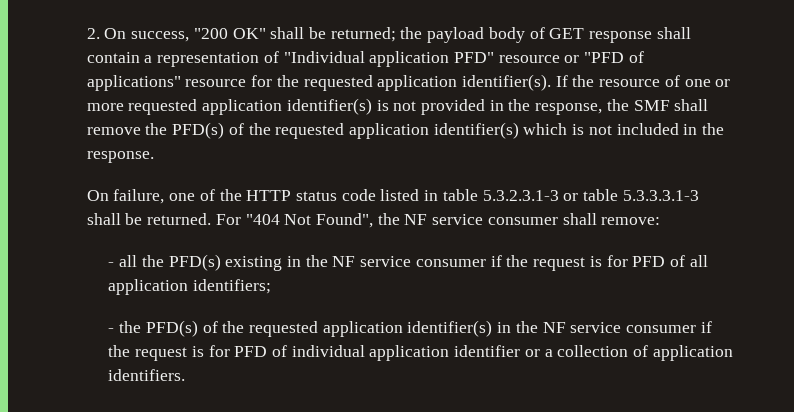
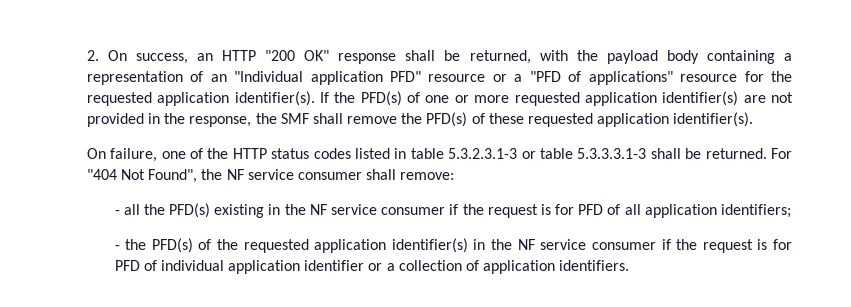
(190, 36) none -> [196,50,257,61] an HTTP
[270,27,396,42] shall be returned; -> [338,50,568,64] response shall be returned, with
[529,27,691,43] [86,52,140,63] of GET response shall contain -> [706,50,775,64] containing
(279, 57) none -> [210,74,227,82] an
(580, 59) none -> [514,74,523,82] a
[599,79,661,87] resource -> [360,91,402,106] PFD(s)
[376,100,389,111] is -> [743,95,766,103] are
[248,122,725,139] [86,151,154,163] the requested application identifier(s) which is not included in the response. -> [488,112,754,127] these requested application identifier(s).
[341,189,376,201] code -> [313,148,351,159] codes

